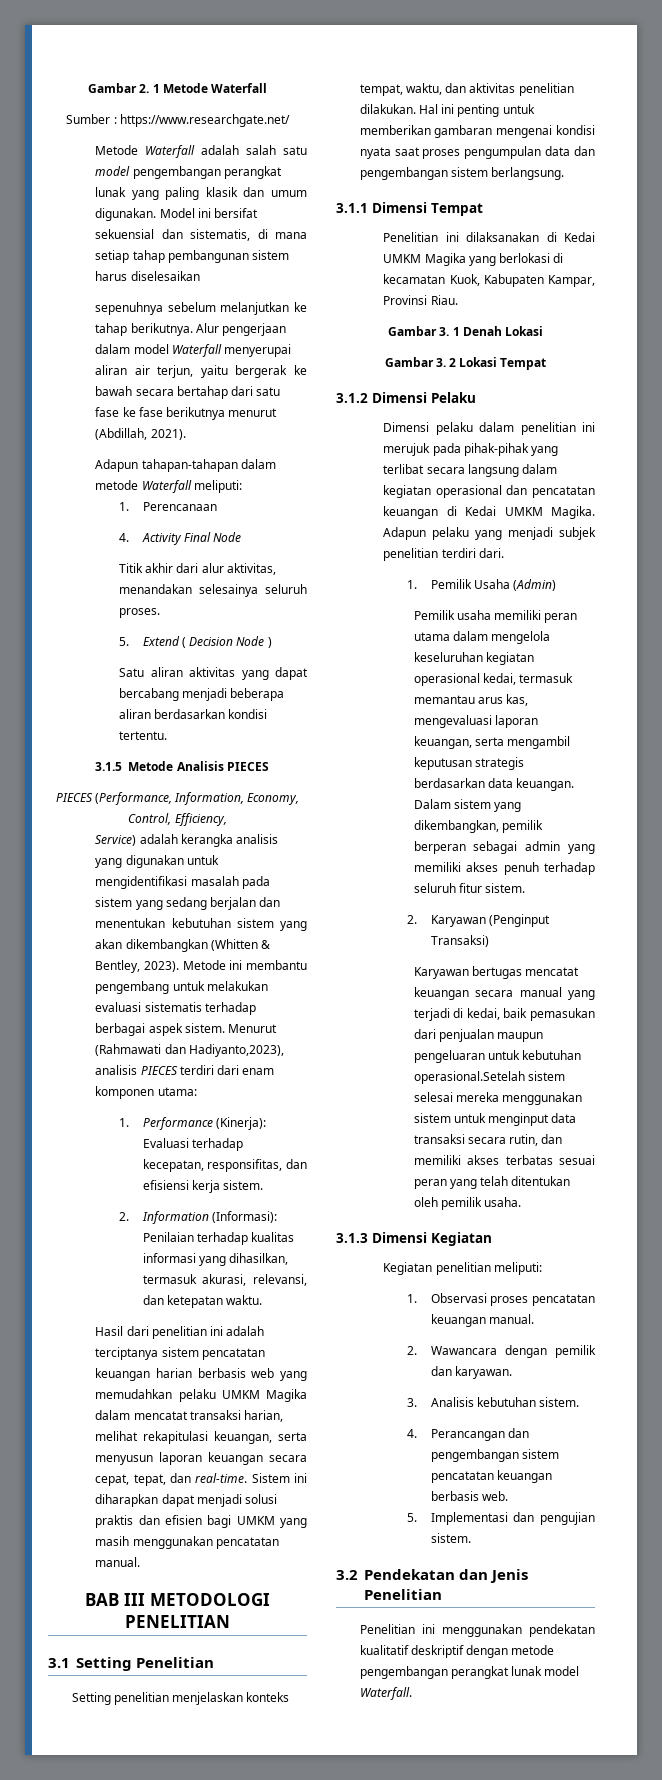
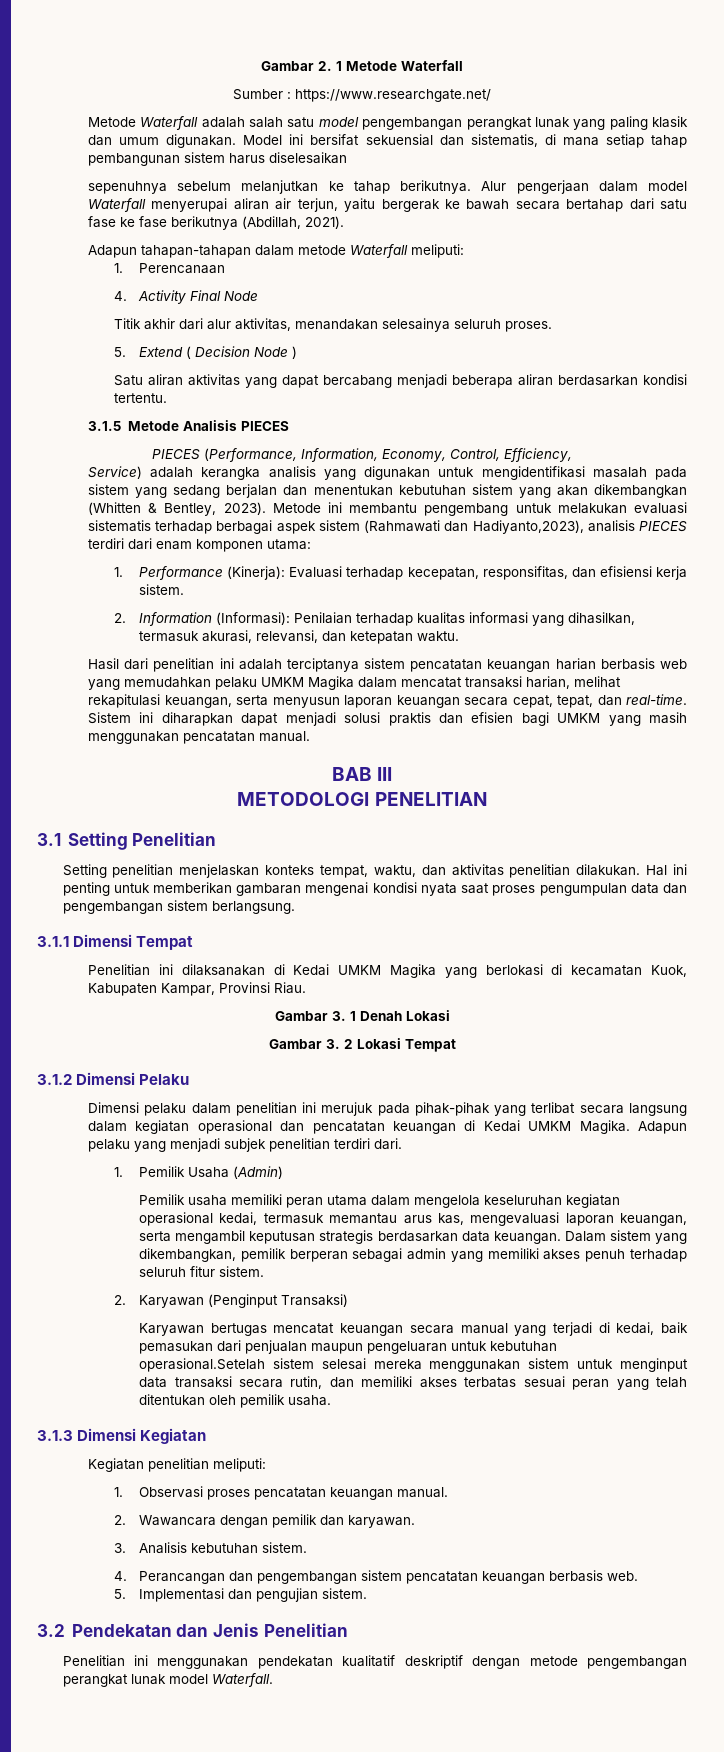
[228,408,278,417] menurut -> (239, 223) none
[184,1023,278,1033] sistem. Menurut -> [318,520,360,531] sistem
(145, 1599) none -> (393, 774) //

